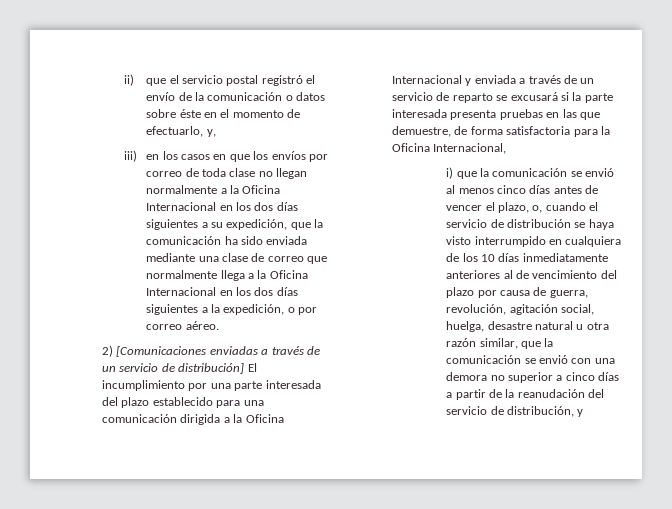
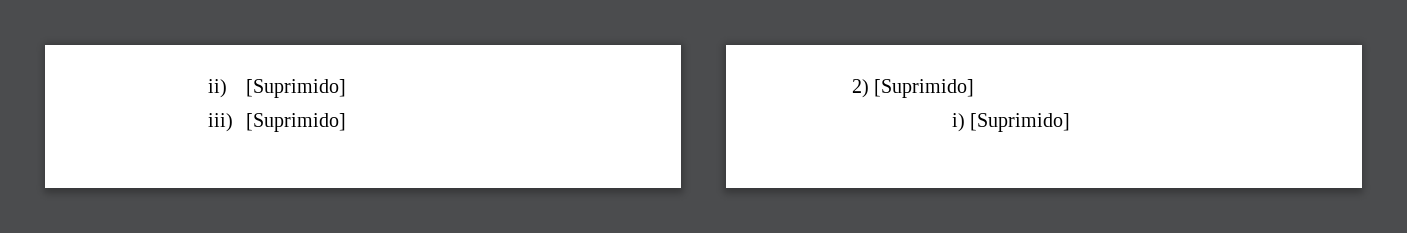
[146,75,316,86] [146,92,326,101] [146,109,301,118] [146,126,216,137] [124,150,328,162] [146,168,308,179] [146,185,281,194] [146,202,298,211] [146,219,324,230] [146,236,308,245] [146,253,328,264] [146,270,308,281] [146,287,298,296] [146,304,318,315] [146,321,219,330] [102,345,320,357] [102,363,257,374] [102,380,321,391] [102,397,264,408] [102,414,284,425] [392,75,595,86] [392,92,613,103] [392,109,600,120] [392,126,610,137] [392,143,507,154] [446,167,615,179] [446,185,599,194] [446,202,599,213] [446,219,614,230] [446,236,622,247] [446,253,608,262] [446,270,617,279] [446,287,588,298] [446,304,594,315] [446,321,609,332] [446,338,554,349] [446,355,615,364] [446,372,620,383] [446,389,605,400] [446,406,584,417] que el servicio postal registró el envío de la comunicación o datos sobre éste en el momento de efectuarlo, y, // iii) en los casos en que los envíos por correo de toda clase no llegan normalmente a la Oficina Internacional en los dos días siguientes a su expedición, que la comunicación ha sido enviada mediante una clase de correo que normalmente llega a la Oficina Internacional en los dos días siguientes a la expedición, o por correo aéreo. // 2) [Comunicaciones enviadas a través de un servicio de distribución] El incumplimiento por una parte interesada del plazo establecido para una comunicación dirigida a la Oficina Internacional y enviada a través de un servicio de reparto se excusará si la parte interesada presenta pruebas en las que demuestre, de forma satisfactoria para la Oficina Internacional, // i) que la comunicación se envió al menos cinco días antes de vencer el plazo, o, cuando el servicio de distribución se haya visto interrumpido en cualquiera de los 10 días inmediatamente anteriores al de vencimiento del plazo por causa de guerra, revolución, agitación social, huelga, desastre natural u otra razón similar, que la comunicación se envió con una demora no superior a cinco días a partir de la reanudación del servicio de distribución, y -> [246,79,347,98] [208,113,347,132] [851,79,975,98] [952,113,1071,132] [Suprimido] // iii) [Suprimido] // 2) [Suprimido] // i) [Suprimido]

